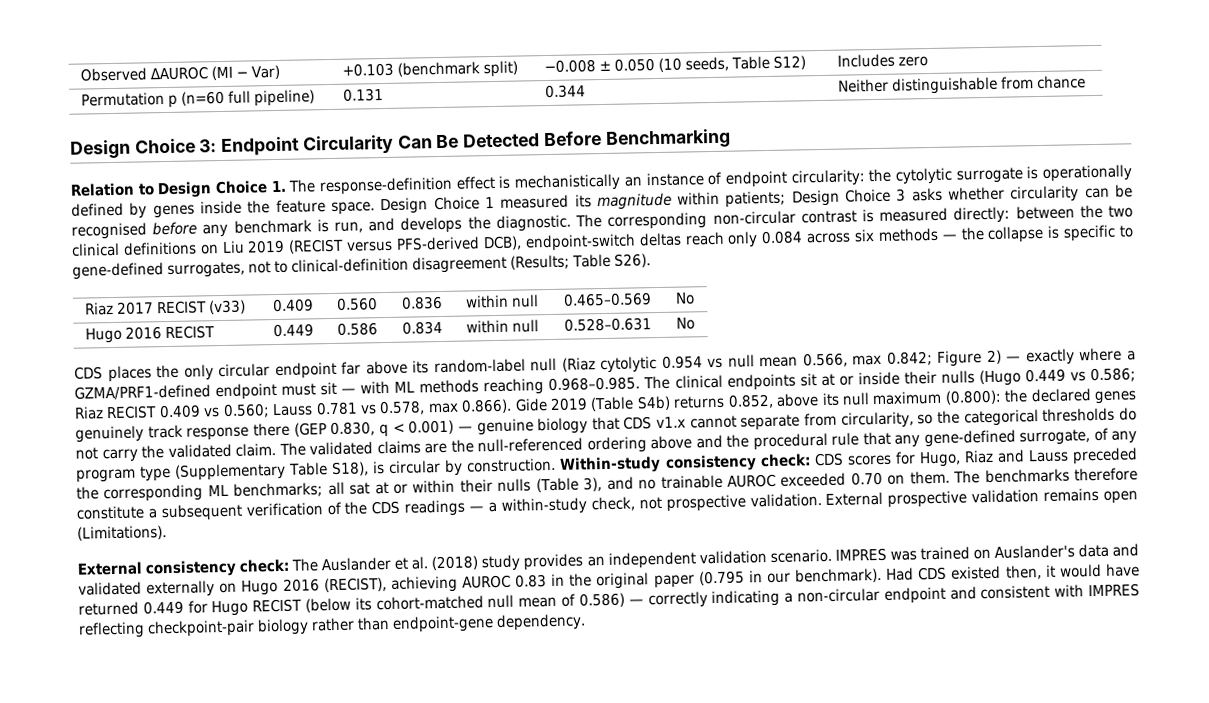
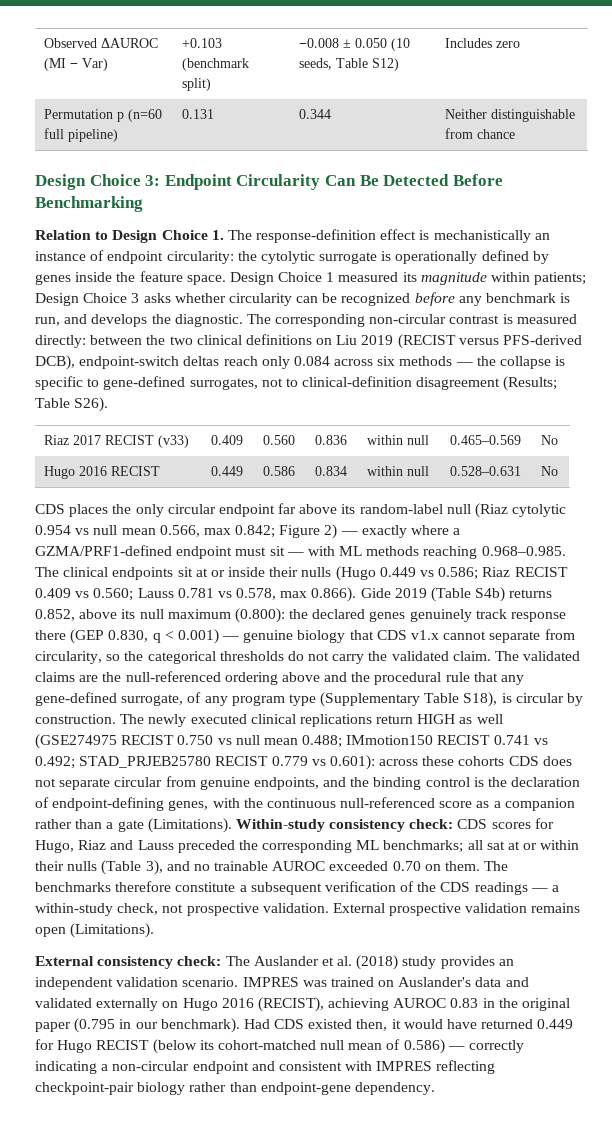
[71,222,147,240] recognised -> [341,293,411,306] recognized
(557, 465) none -> [120,714,503,727] [35,734,548,749] [35,755,572,770] [35,776,581,790] [35,797,575,811] [35,818,232,833] The newly executed clinical replications return HIGH as well (GSE274975 RECIST 0.750 vs null mean 0.488; IMmotion150 RECIST 0.741 vs 0.492; STAD_PRJEB25780 RECIST 0.779 vs 0.601): across these cohorts CDS does not separate circular from genuine endpoints, and the binding control is the declaration of endpoint-defining genes, with the continuous null-referenced score as a companion rather than a gate (Limitations).

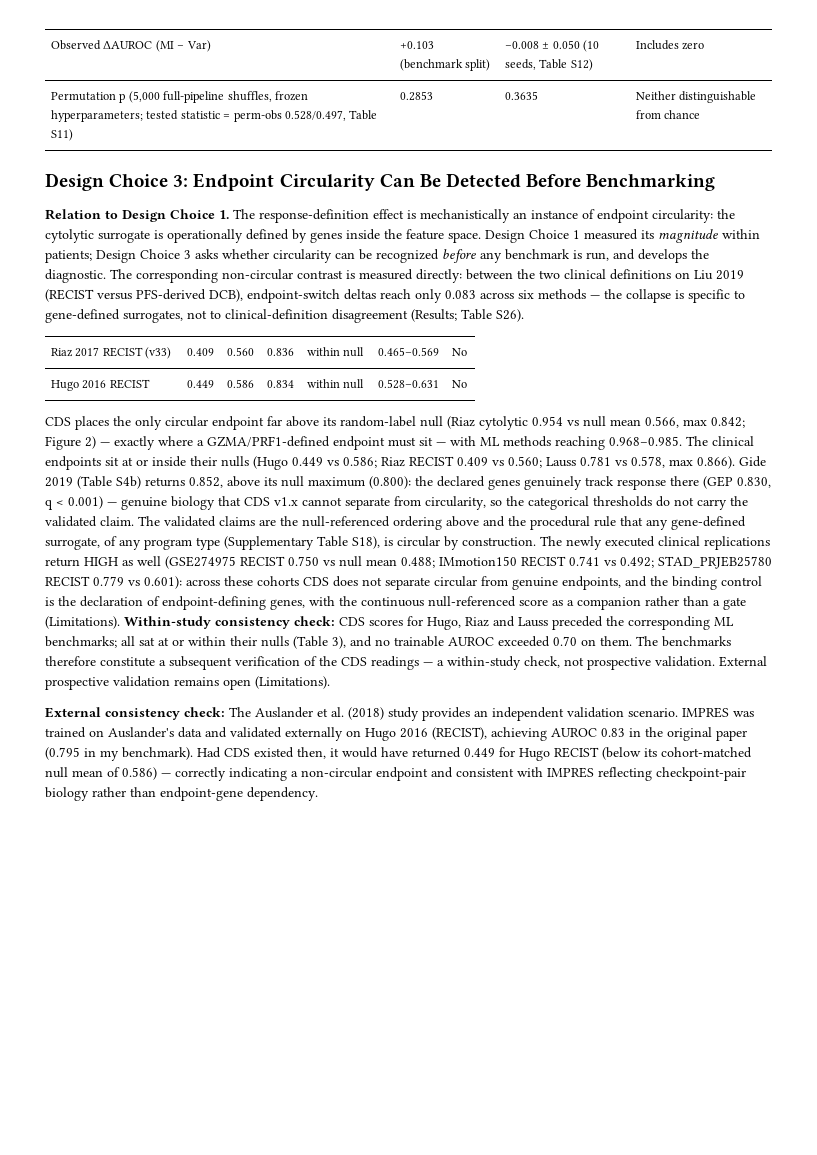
[128,109,163,122] [44,128,119,142] [182,109,215,119] [299,109,332,119] (n=60 full pipeline) | 0.131 | 0.344 -> [128,91,308,103] [51,110,378,122] [51,129,74,141] [400,91,434,101] [505,91,539,100] (5,000 full-pipeline shuffles, frozen hyperparameters; tested statistic = perm-obs 0.528/0.497, Table S11) | 0.2853 | 0.3635
[293,356,330,366] 0.084 -> [445,290,476,299] 0.083
[135,1022,158,1029] our -> [100,750,119,761] my

